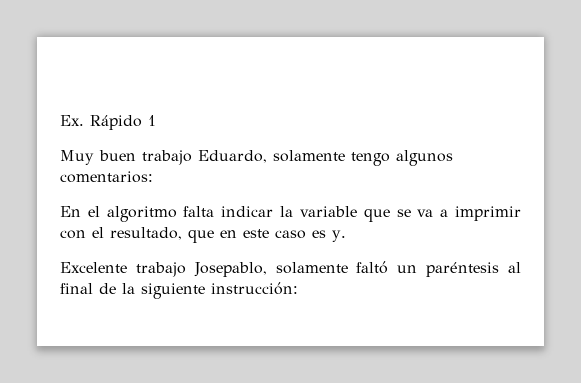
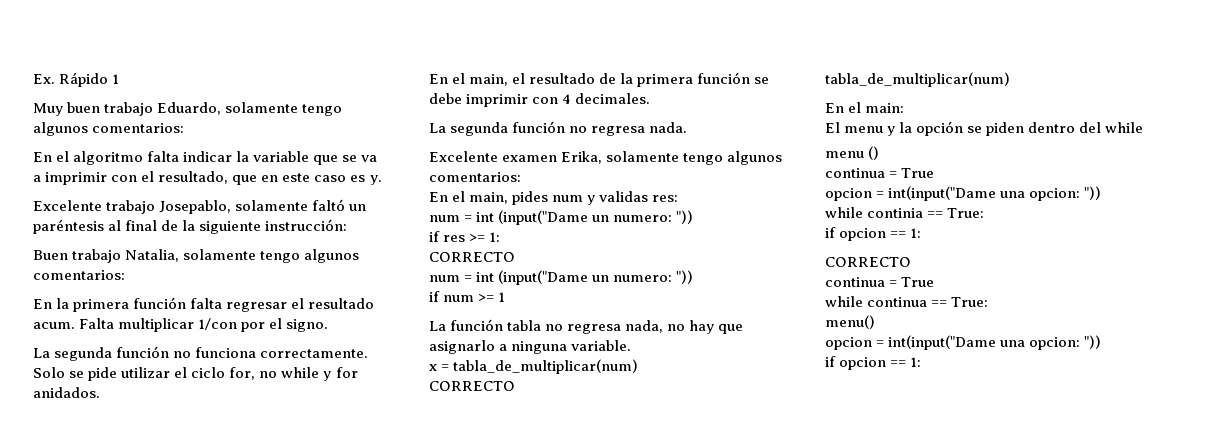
(298, 288) none -> [33,249,360,263] [33,270,125,280] [33,297,375,312] [33,318,329,332] [33,346,369,361] [33,367,358,381] [33,387,100,398] [429,72,770,87] [429,93,651,107] [429,121,688,136] [429,151,783,165] [429,172,521,182] [429,191,679,205] [429,210,694,225] [429,231,501,242] [429,252,515,262] [429,270,694,285] [429,291,506,302] [429,319,744,334] [429,340,632,354] [429,359,639,374] [429,381,515,391] [825,72,1010,87] [825,102,905,113] [825,121,1144,136] [825,146,880,160] [825,168,935,178] [825,186,1102,201] [825,207,985,218] [825,227,922,241] [825,257,911,267] [825,277,935,287] [825,296,989,307] [825,315,875,329] [825,335,1102,350] [825,356,922,370] // Buen trabajo Natalia, solamente tengo algunos comentarios: // En la primera función falta regresar el resultado acum. Falta multiplicar 1/con por el signo. // La segunda función no funciona correctamente. Solo se pide utilizar el ciclo for, no while y for anidados. // En el main, el resultado de la primera función se debe imprimir con 4 decimales. // La segunda función no regresa nada. // Excelente examen Erika, solamente tengo algunos comentarios: // En el main, pides num y validas res: // num = int (input("Dame un numero: ")) // if res >= 1: // CORRECTO // num = int (input("Dame un numero: ")) // if num >= 1 // La función tabla no regresa nada, no hay que asignarlo a ninguna variable. // x = tabla_de_multiplicar(num) // CORRECTO // tabla_de_multiplicar(num) // En el main: // El menu y la opción se piden dentro del while // menu () // continua = True // opcion = int(input("Dame una opcion: ")) // while continia == True: // if opcion == 1: // CORRECTO // continua = True // while continua == True: // menu() // opcion = int(input("Dame una opcion: ")) // if opcion == 1:

